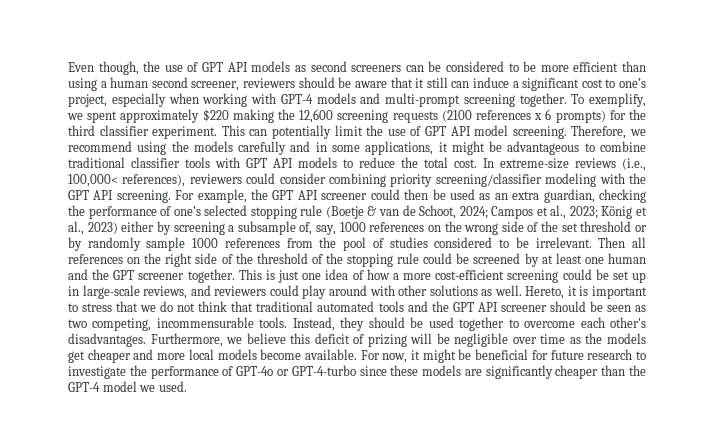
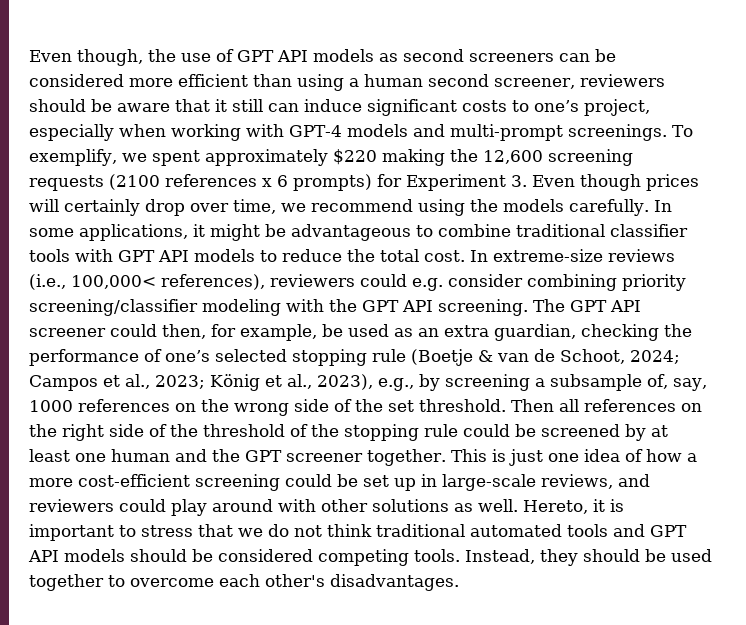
[508,61,537,72] to be -> (124, 80) none
[512,78,603,91] a significant cost -> [367,99,507,116] significant costs
[463,93,567,107] screening together. -> [567,124,667,141] screenings.
[629,109,646,120] [68,125,627,139] the third classifier experiment. This can potentially limit the use of GPT API model screening. Therefore, -> [406,174,699,191] [29,199,276,216] Experiment 3. Even though prices will certainly drop over time,
[238,141,327,155] carefully and in -> [569,199,672,216] carefully. In
(276, 178) none -> [412,278,443,291] e.g.
[175,189,269,203] For example, the -> [533,299,565,312] The
[404,189,429,200] then -> [162,324,317,341] then, for example,
[87,221,155,234] 2023) either -> [317,374,414,391] 2023), e.g.,
[580,221,648,232] [68,237,592,251] threshold or by randomly sample 1000 references from the pool of studies considered to be irrelevant. -> [419,399,506,412] threshold.
[231,301,254,312] that -> (372, 530) none
[431,301,646,312] [68,317,254,331] the GPT API screener should be seen as two competing, incommensurable -> [650,525,687,537] [28,549,409,566] GPT API models should be considered competing
[150,333,647,347] [68,349,646,363] [68,365,646,379] [68,381,187,392] Furthermore, we believe this deficit of prizing will be negligible over time as the models get cheaper and more local models become available. For now, it might be beneficial for future research to investigate the performance of GPT-4o or GPT-4-turbo since these models are significantly cheaper than the GPT-4 model we used. -> (459, 582) none

